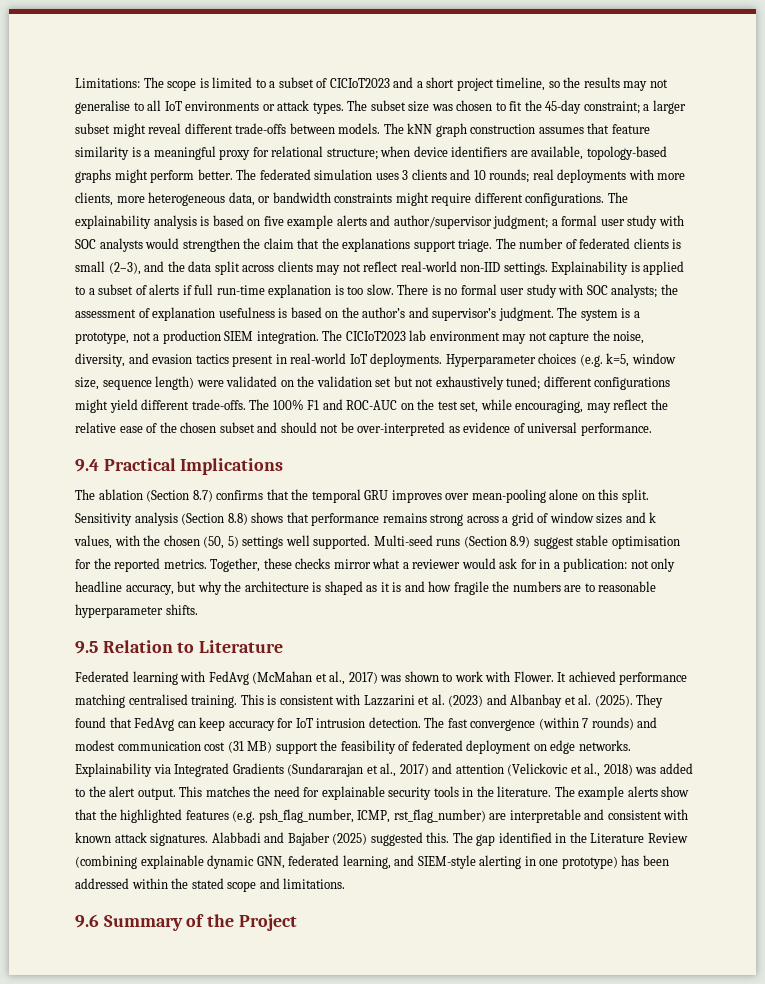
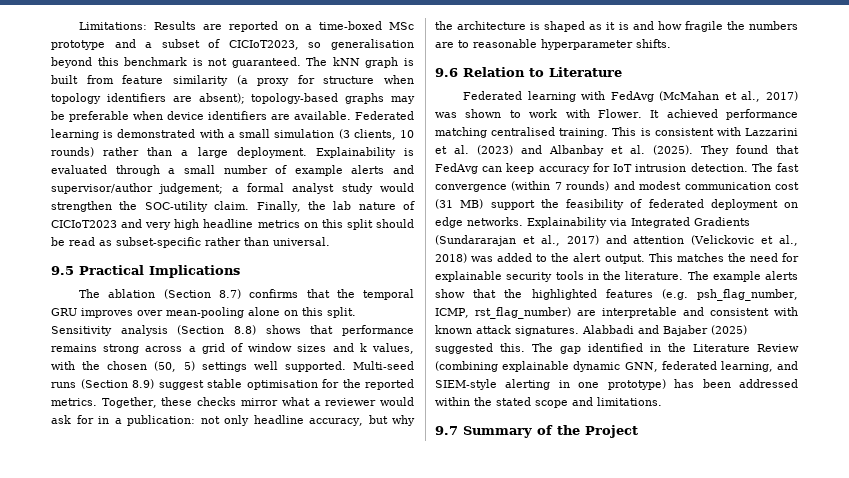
[143,77,668,91] [75,100,686,114] [75,123,650,137] [75,146,667,160] [75,169,686,183] [75,192,628,206] [75,215,684,229] [75,238,682,252] [75,261,685,275] [75,284,678,298] [75,307,640,321] [75,330,645,344] [75,353,676,367] [75,376,671,390] [75,399,668,413] [75,422,652,436] [75,459,99,472] The scope is limited to a subset of CICIoT2023 and a short project timeline, so the results may not generalise to all IoT environments or attack types. The subset size was chosen to fit the 45-day constraint; a larger subset might reveal different trade-offs between models. The kNN graph construction assumes that feature similarity is a meaningful proxy for relational structure; when device identifiers are available, topology-based graphs might perform better. The federated simulation uses 3 clients and 10 rounds; real deployments with more clients, more heterogeneous data, or bandwidth constraints might require different configurations. The explainability analysis is based on five example alerts and author/supervisor judgment; a formal user study with SOC analysts would strengthen the claim that the explanations support triage. The number of federated clients is small (2–3), and the data split across clients may not reflect real-world non-IID settings. Explainability is applied to a subset of alerts if full run-time explanation is too slow. There is no formal user study with SOC analysts; the assessment of explanation usefulness is based on the author’s and supervisor’s judgment. The system is a prototype, not a production SIEM integration. The CICIoT2023 lab environment may not capture the noise, diversity, and evasion tactics present in real-world IoT deployments. Hyperparameter choices (e.g. k=5, window size, sequence length) were validated on the validation set but not exhaustively tuned; different configurations might yield different trade-offs. The 100% F1 and ROC-AUC on the test set, while encouraging, may reflect the relative ease of the chosen subset and should not be over-interpreted as evidence of universal performance. // 9.4 -> [154,21,414,32] [51,39,414,50] [51,57,414,68] [51,75,414,86] [51,93,415,104] [51,111,414,122] [51,129,415,140] [51,147,414,158] [51,165,414,176] [51,183,414,194] [51,201,415,212] [51,219,414,230] [51,237,330,248] [51,266,74,275] Results are reported on a time-boxed MSc prototype and a subset of CICIoT2023, so generalisation beyond this benchmark is not guaranteed. The kNN graph is built from feature similarity (a proxy for structure when topology identifiers are absent); topology-based graphs may be preferable when device identifiers are available. Federated learning is demonstrated with a small simulation (3 clients, 10 rounds) rather than a large deployment. Explainability is evaluated through a small number of example alerts and supervisor/author judgement; a formal analyst study would strengthen the SOC-utility claim. Finally, the lab nature of CICIoT2023 and very high headline metrics on this split should be read as subset-specific rather than universal. // 9.5
[75,641,98,654] 9.5 -> [435,68,458,77] 9.6
[75,914,99,928] 9.6 -> [435,426,458,435] 9.7

